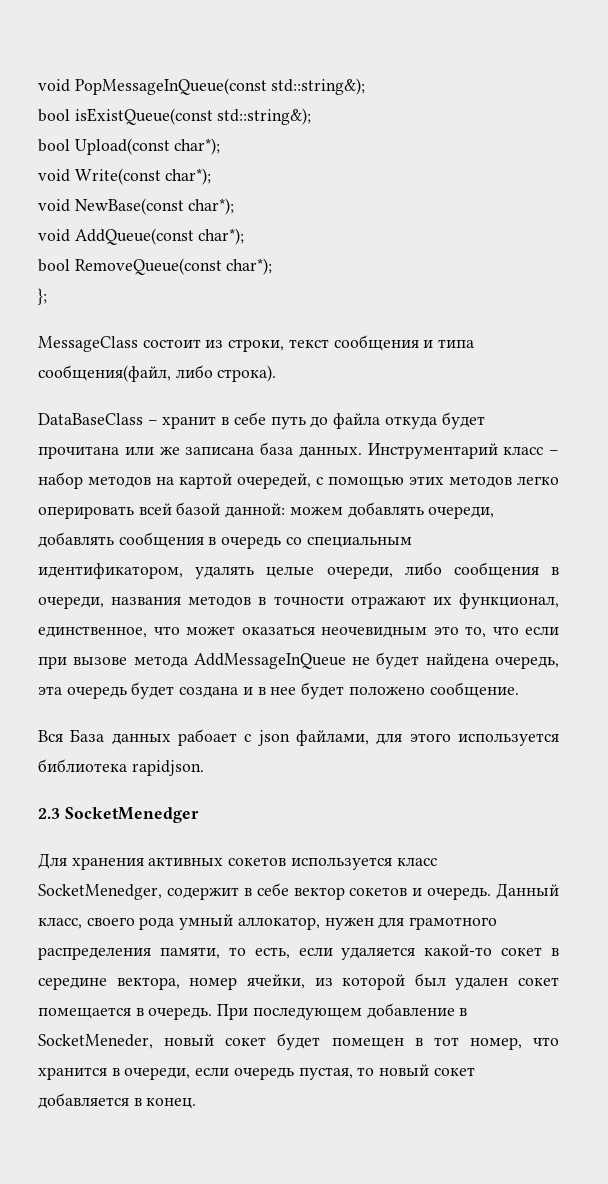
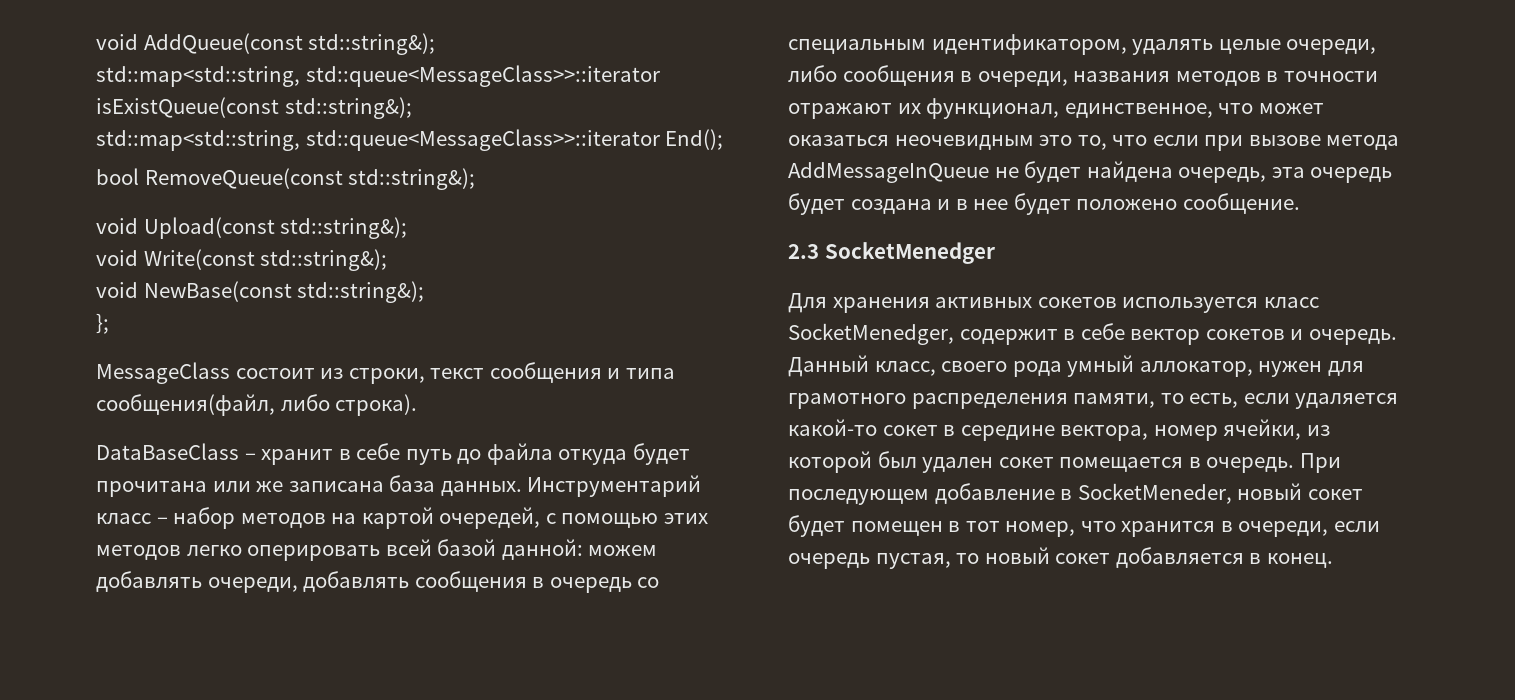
[38,78,366,95] [38,109,70,122] void PopMessageInQueue(const std::string&); // bool -> [96,33,436,55] [96,65,660,87] void AddQueue(const std::string&); // std::map<std::string, std::queue<MessageClass>>::iterator
[38,138,221,155] bool Upload(const char*); -> [96,129,724,151] [96,168,476,190] [96,217,408,239] std::map<std::string, std::queue<MessageClass>>::iterator End(); // bool RemoveQueue(const std::string&); // void Upload(const std::string&);
[165,168,212,185] char*); -> [260,249,388,271] std::string&);
[188,198,235,215] [38,228,245,245] [38,258,273,275] char*); // void AddQueue(const char*); // bool RemoveQueue(const char*); -> [297,281,425,303] std::string&);
[38,729,559,746] [38,759,204,776] // Вся База данных рабоает с json файлами, для этого используется библиотека rapidjson. -> (1300, 203) none

